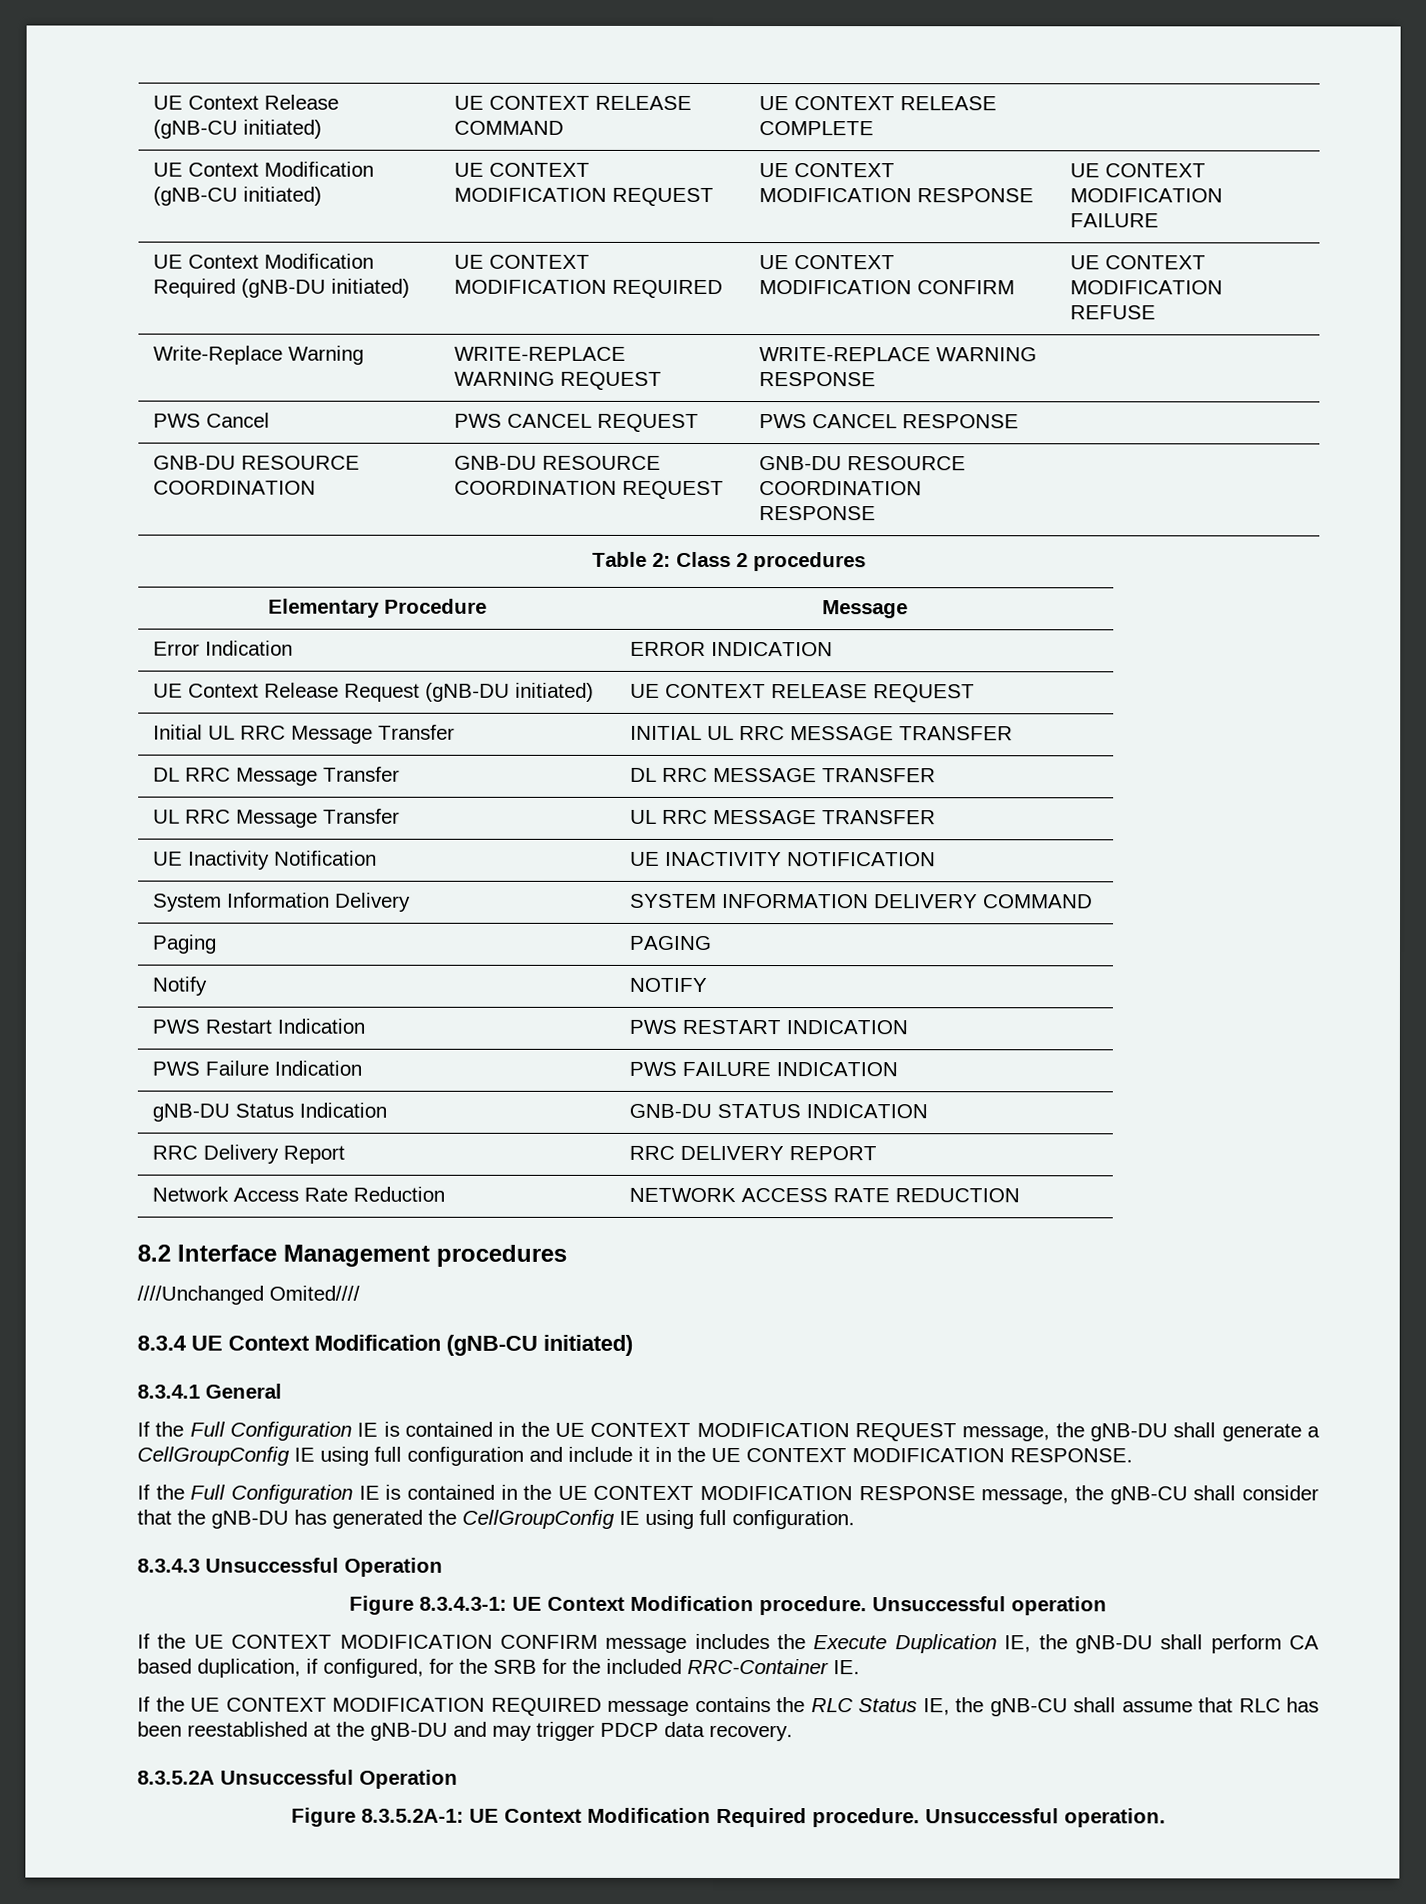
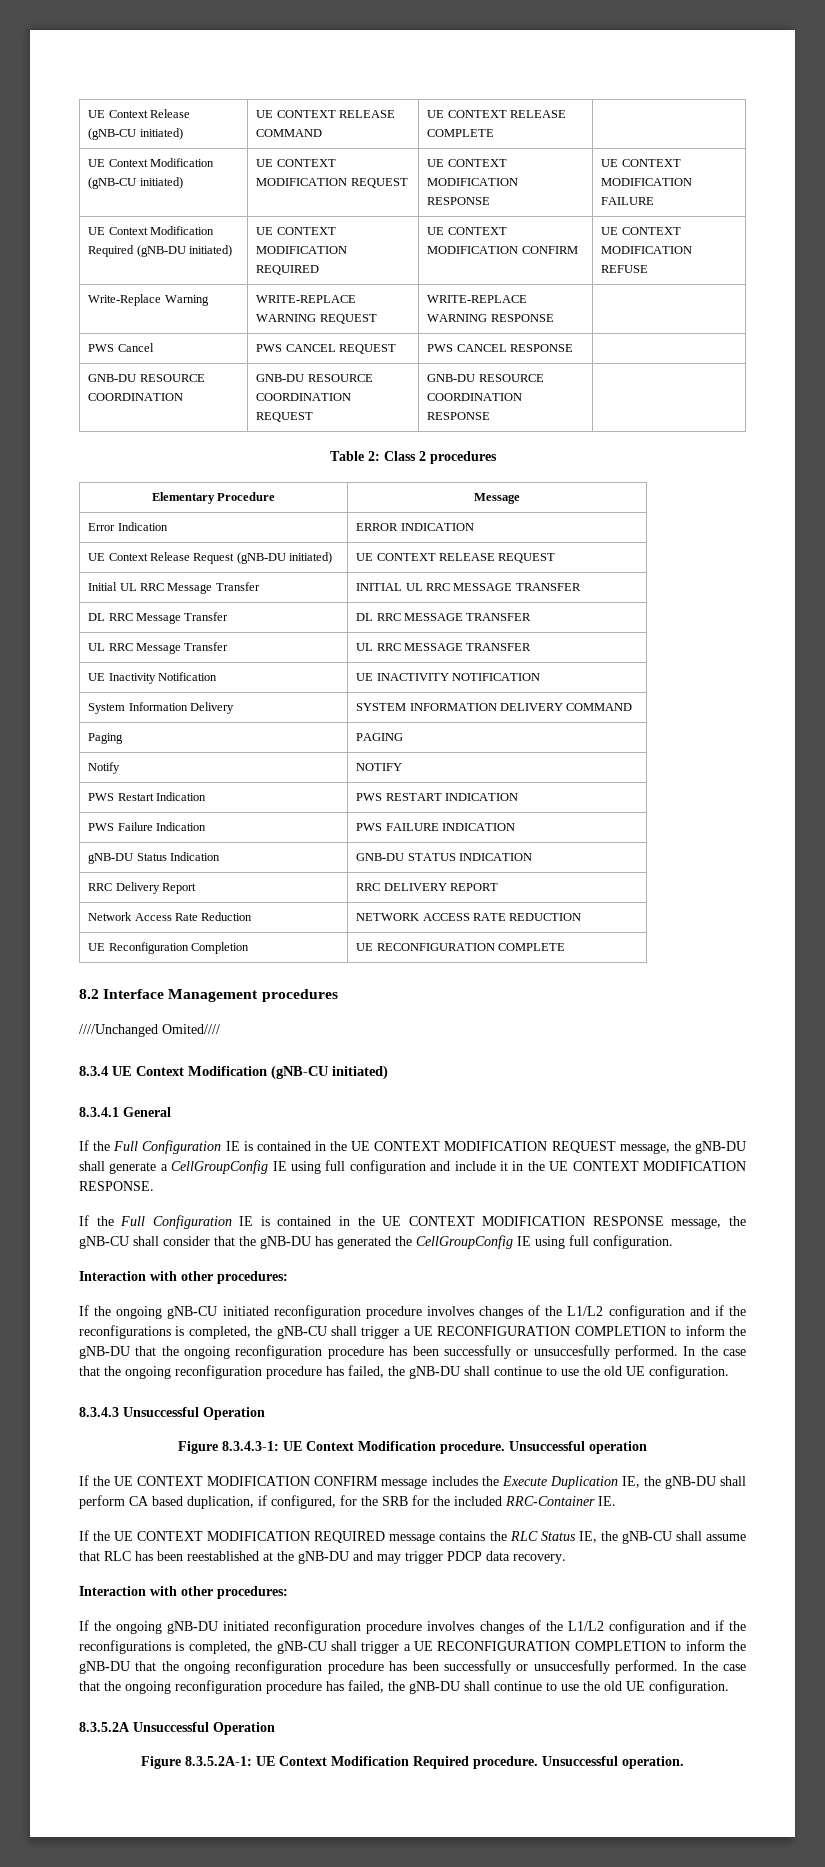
(1021, 1195) none -> [88,942,250,954] [356,943,566,951] // UE Reconfiguration Completion | UE RECONFIGURATION COMPLETE
(855, 1520) none -> [79,1271,288,1284] [79,1305,746,1319] [79,1325,746,1339] [79,1345,746,1359] [79,1365,729,1379] // Interaction with other procedures: // If the ongoing gNB-CU initiated reconfiguration procedure involves changes of the L1/L2 configuration and if the reconfigurations is completed, the gNB-CU shall trigger a UE RECONFIGURATION COMPLETION to inform the gNB-DU that the ongoing reconfiguration procedure has been successfully or unsuccesfully performed. In the case that the ongoing reconfiguration procedure has failed, the gNB-DU shall continue to use the old UE configuration.
(793, 1733) none -> [79,1586,288,1599] [79,1620,747,1634] [79,1640,746,1654] [79,1660,746,1674] [79,1680,729,1694] // Interaction with other procedures: // If the ongoing gNB-DU initiated reconfiguration procedure involves changes of the L1/L2 configuration and if the reconfigurations is completed, the gNB-CU shall trigger a UE RECONFIGURATION COMPLETION to inform the gNB-DU that the ongoing reconfiguration procedure has been successfully or unsuccesfully performed. In the case that the ongoing reconfiguration procedure has failed, the gNB-DU shall continue to use the old UE configuration.

